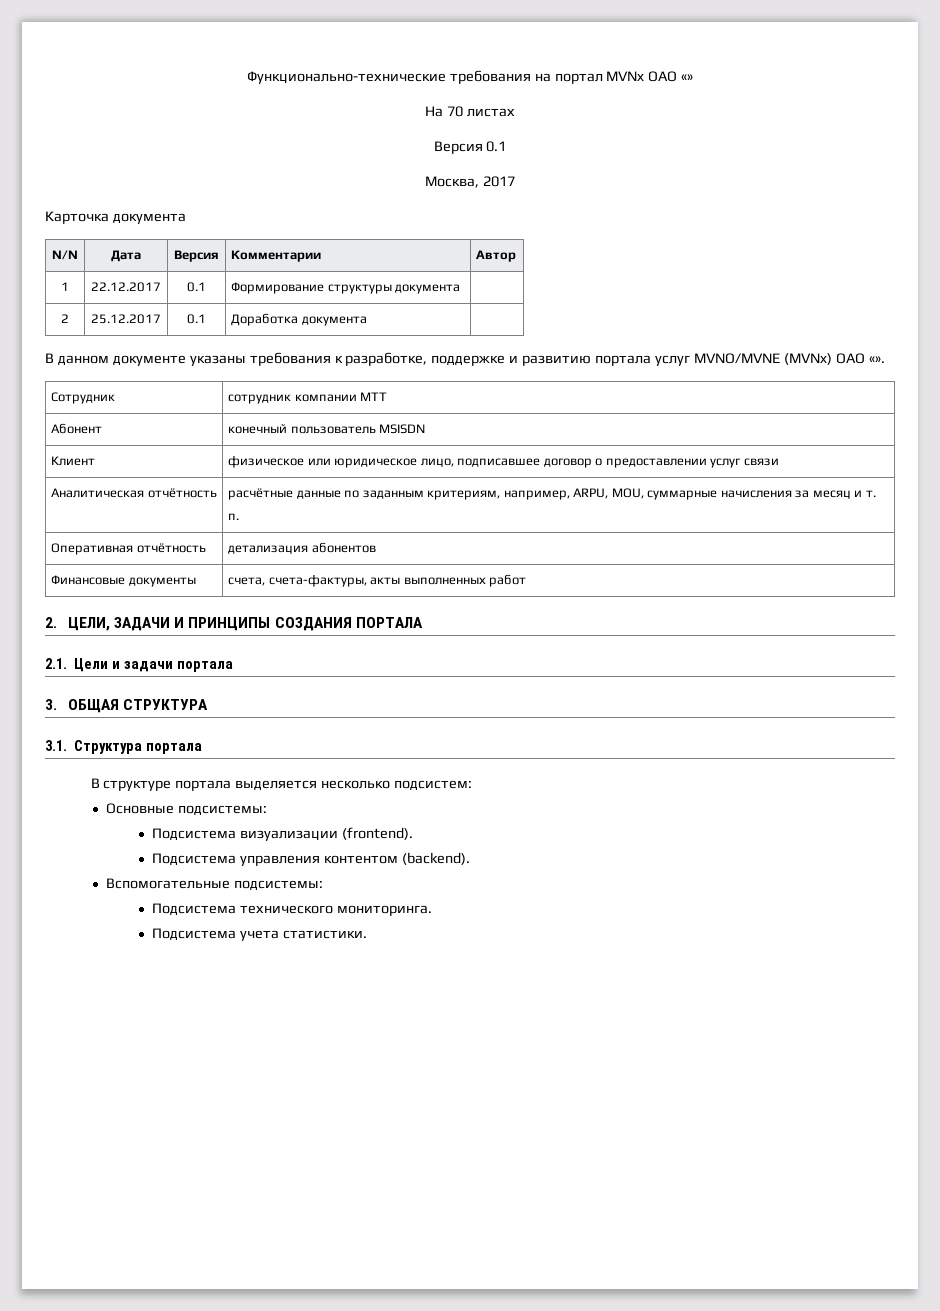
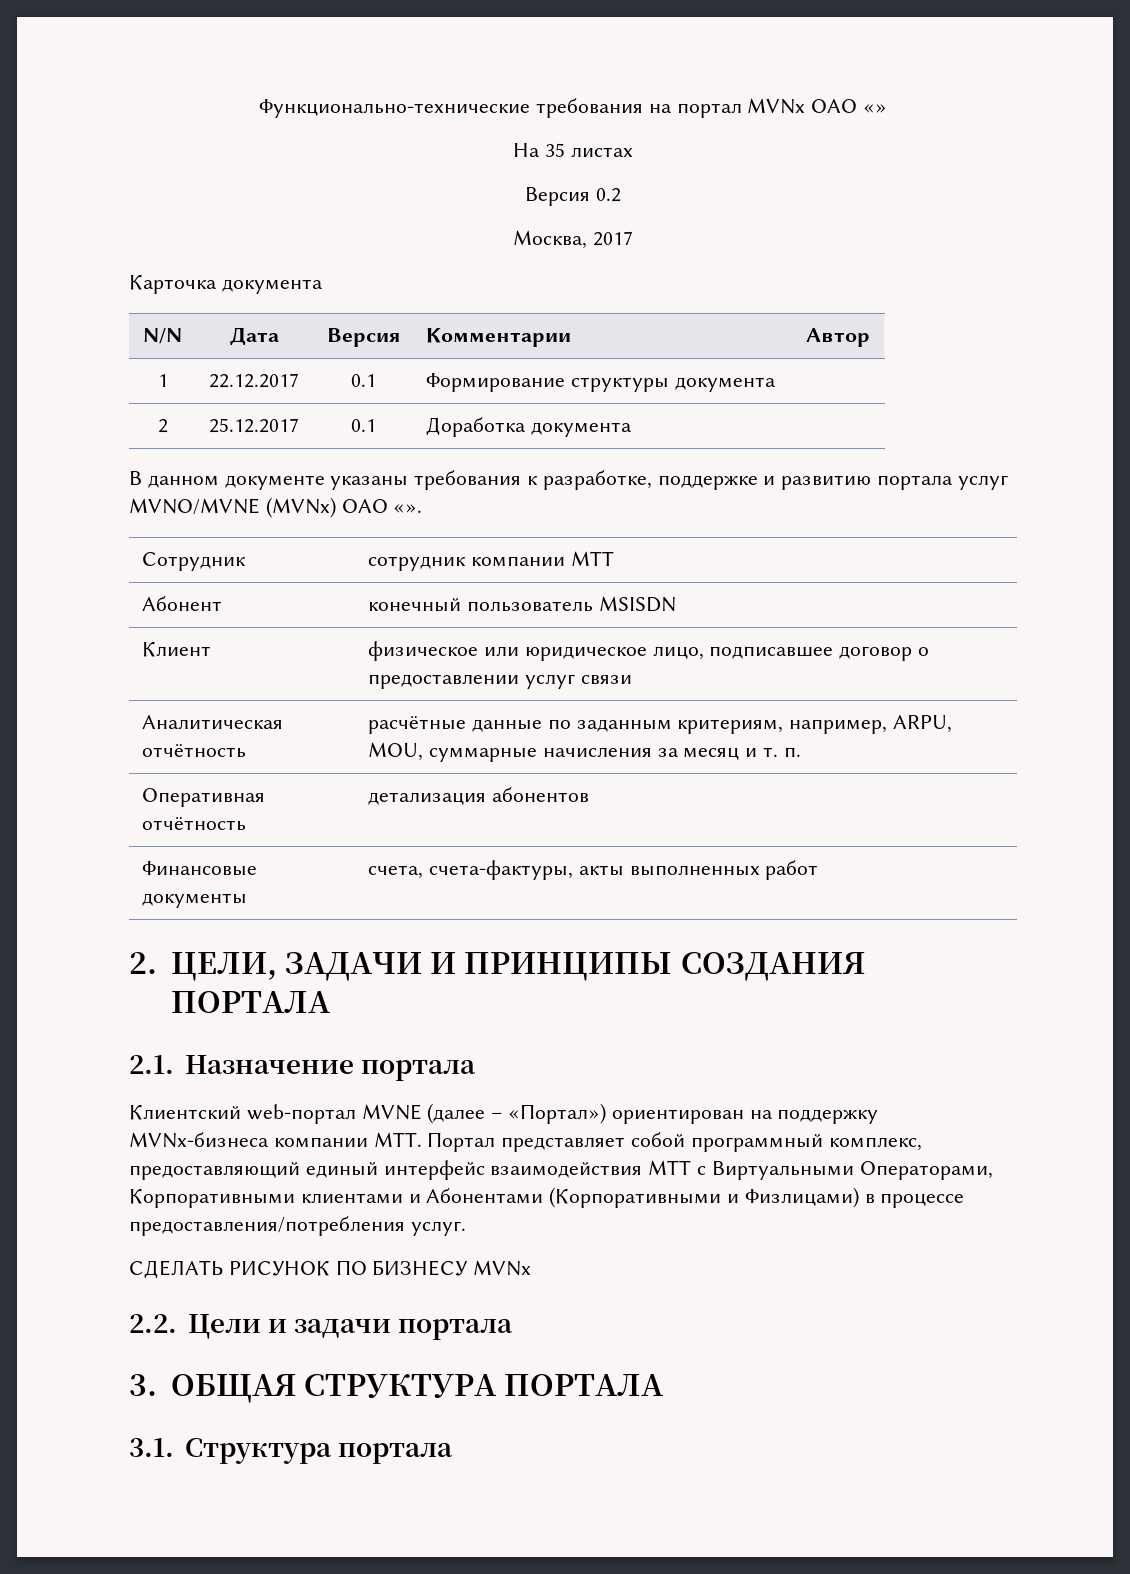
[447,106,463,117] 70 -> [545,143,565,157] 35
[486,141,507,152] 0.1 -> [595,188,621,202] 0.2
(67, 663) none -> [184,1055,476,1081] [129,1103,879,1124] [129,1132,922,1152] [129,1160,993,1180] [129,1187,965,1208] [129,1216,466,1236] [129,1260,532,1279] [129,1314,177,1333] Назначение портала // Клиентский web-портал MVNE (далее – «Портал») ориентирован на поддержку MVNx-бизнеса компании МТТ. Портал представляет собой программный комплекс, предоставляющий единый интерфейс взаимодействия МТТ с Виртуальными Операторами, Корпоративными клиентами и Абонентами (Корпоративными и Физлицами) в процессе предоставления/потребления услуг. // СДЕЛАТЬ РИСУНОК ПО БИЗНЕСУ MVNx // 2.2.
(208, 704) none -> [504,1374,665,1396] ПОРТАЛА
[90,778,473,791] [106,803,268,815] [152,827,413,841] [152,852,470,866] [106,878,324,890] [152,903,432,916] [152,928,367,941] // В структуре портала выделяется несколько подсистем: // Основные подсистемы: // Подсистема визуализации (frontend). // Подсистема управления контентом (backend). // Вспомогательные подсистемы: // Подсистема технического мониторинга. // Подсистема учета статистики. -> (453, 1453) none

